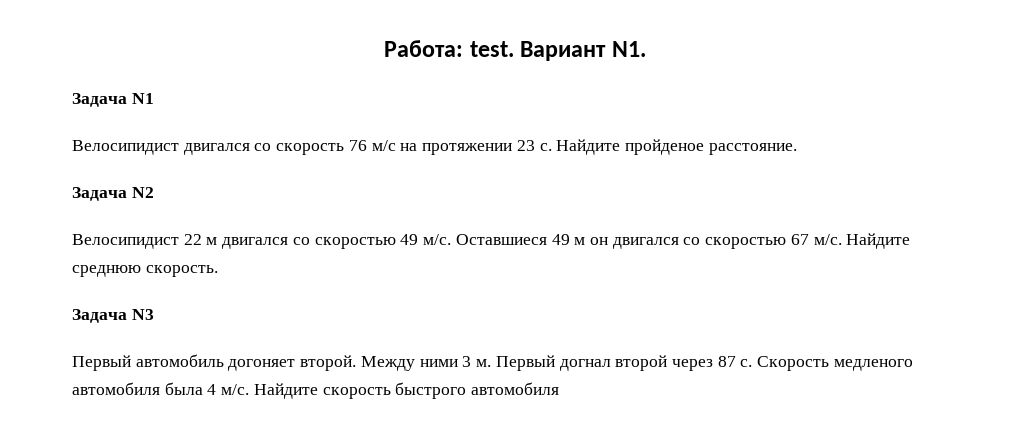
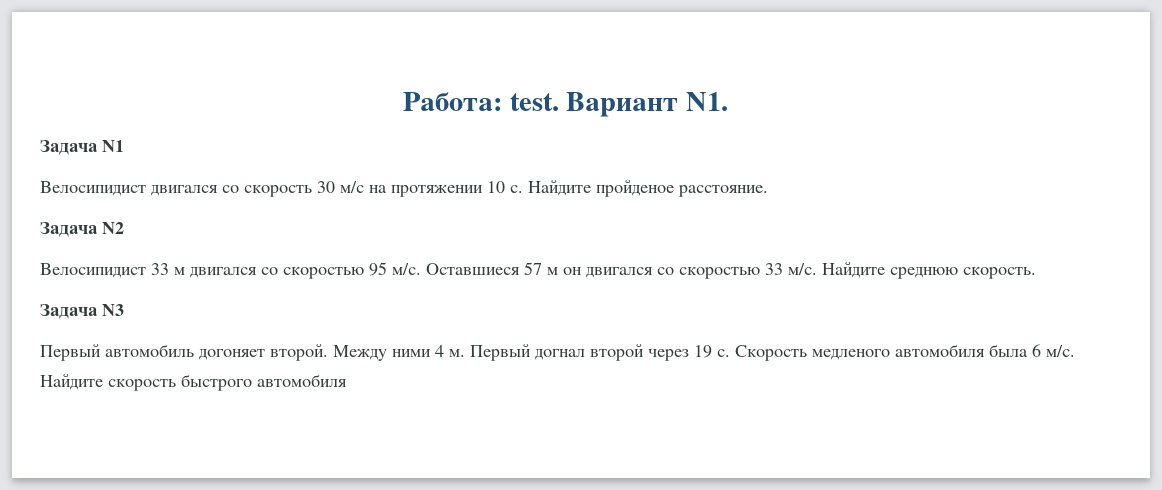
[348,140,367,151] 76 -> [317,181,335,193] 30
[516,140,535,151] 23 -> [487,181,505,193] 10
[183,234,202,245] 22 -> [151,263,169,275] 33
[400,234,419,245] 49 -> [369,262,387,276] 95
[551,234,570,245] 49 -> [524,262,542,275] 57
[790,234,809,245] 67 -> [765,263,783,275] 33
[462,356,472,367] 3 -> [435,345,444,357] 4
[717,356,736,367] 87 -> [694,345,712,358] 19
[207,384,217,395] 4 -> [1032,344,1041,357] 6

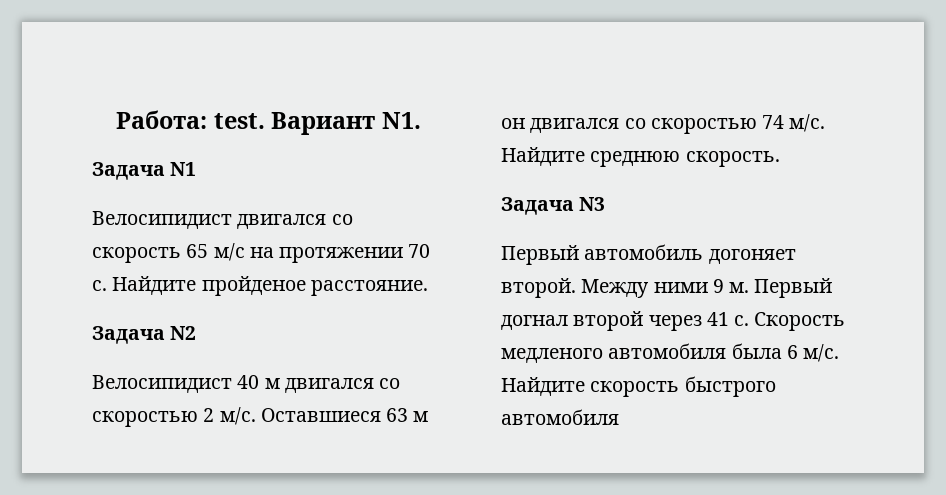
[317,181,335,193] 30 -> [186,244,209,258] 65
[487,181,505,193] 10 -> [408,244,431,258] 70
[151,263,169,275] 33 -> [237,375,260,389] 40
[369,262,387,276] 95 -> [203,408,215,422] 2
[524,262,542,275] 57 -> [386,408,409,422] 63
[765,263,783,275] 33 -> [762,115,785,129] 74
[435,345,444,357] 4 -> [712,279,724,293] 9
[694,345,712,358] 19 -> [706,312,729,326] 41

